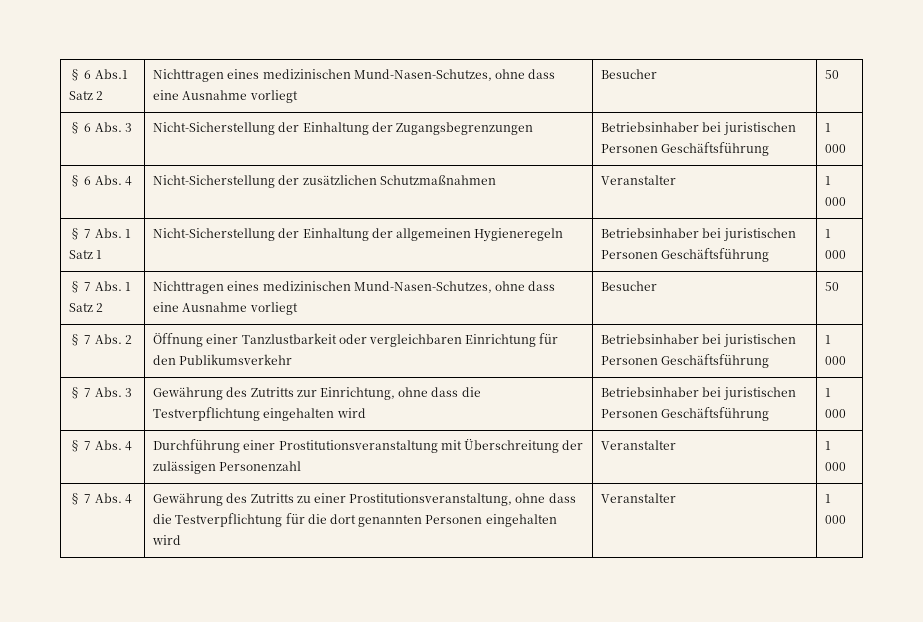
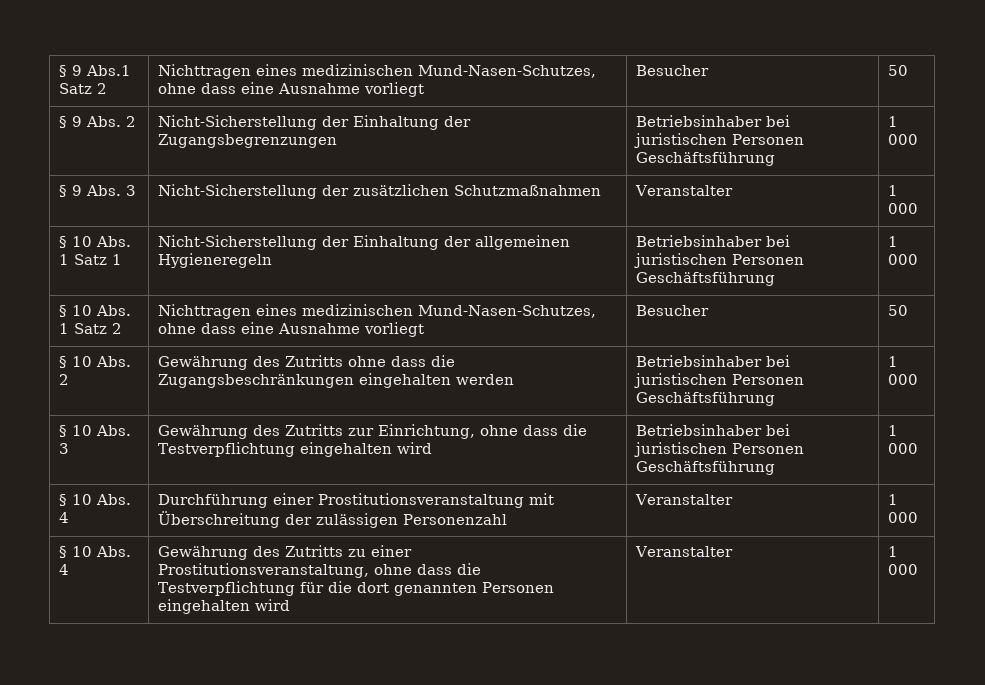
[69,69,92,81] § 6 -> [59,65,83,77] § 9
[84,122,132,132] 6 Abs. 3 -> [72,116,137,127] 9 Abs. 2
[84,175,132,186] 6 Abs. 4 -> [72,185,137,196] 9 Abs. 3
[84,229,92,238] 7 -> [72,236,93,247] 10
[84,282,92,291] 7 -> [72,305,93,316] 10
[84,334,132,344] [153,333,559,347] [153,354,293,365] [601,334,796,348] [601,354,770,368] [825,335,832,344] [825,356,847,365] [69,387,92,399] 7 Abs. 2 | Öffnung einer Tanzlustbarkeit oder vergleichbaren Einrichtung für den Publikumsverkehr | Betriebsinhaber bei juristischen Personen Geschäftsführung | 1 000 // § 7 -> [72,356,132,367] [59,374,70,385] [158,355,456,370] [158,373,515,388] [636,355,791,367] [634,373,805,388] [636,392,776,406] [888,356,899,367] [888,374,919,385] [59,425,93,437] 10 Abs. 2 | Gewährung des Zutritts ohne dass die Zugangsbeschränkungen eingehalten werden | Betriebsinhaber bei juristischen Personen Geschäftsführung | 1 000 // § 10
[84,441,92,450] 7 -> [72,494,93,505] 10
[84,494,92,503] 7 -> [72,546,93,557] 10

